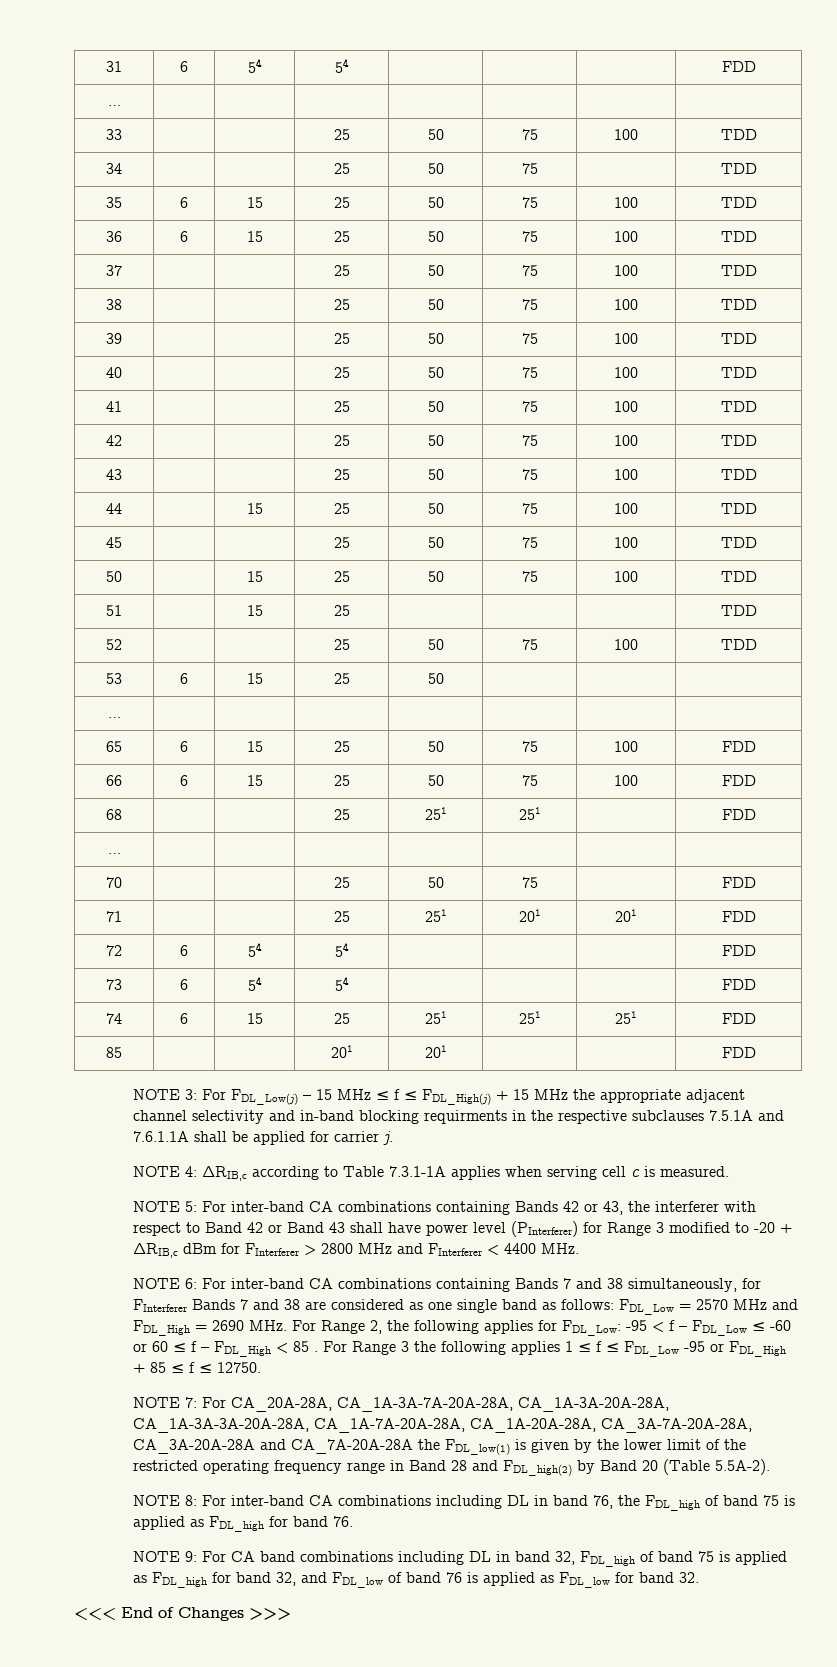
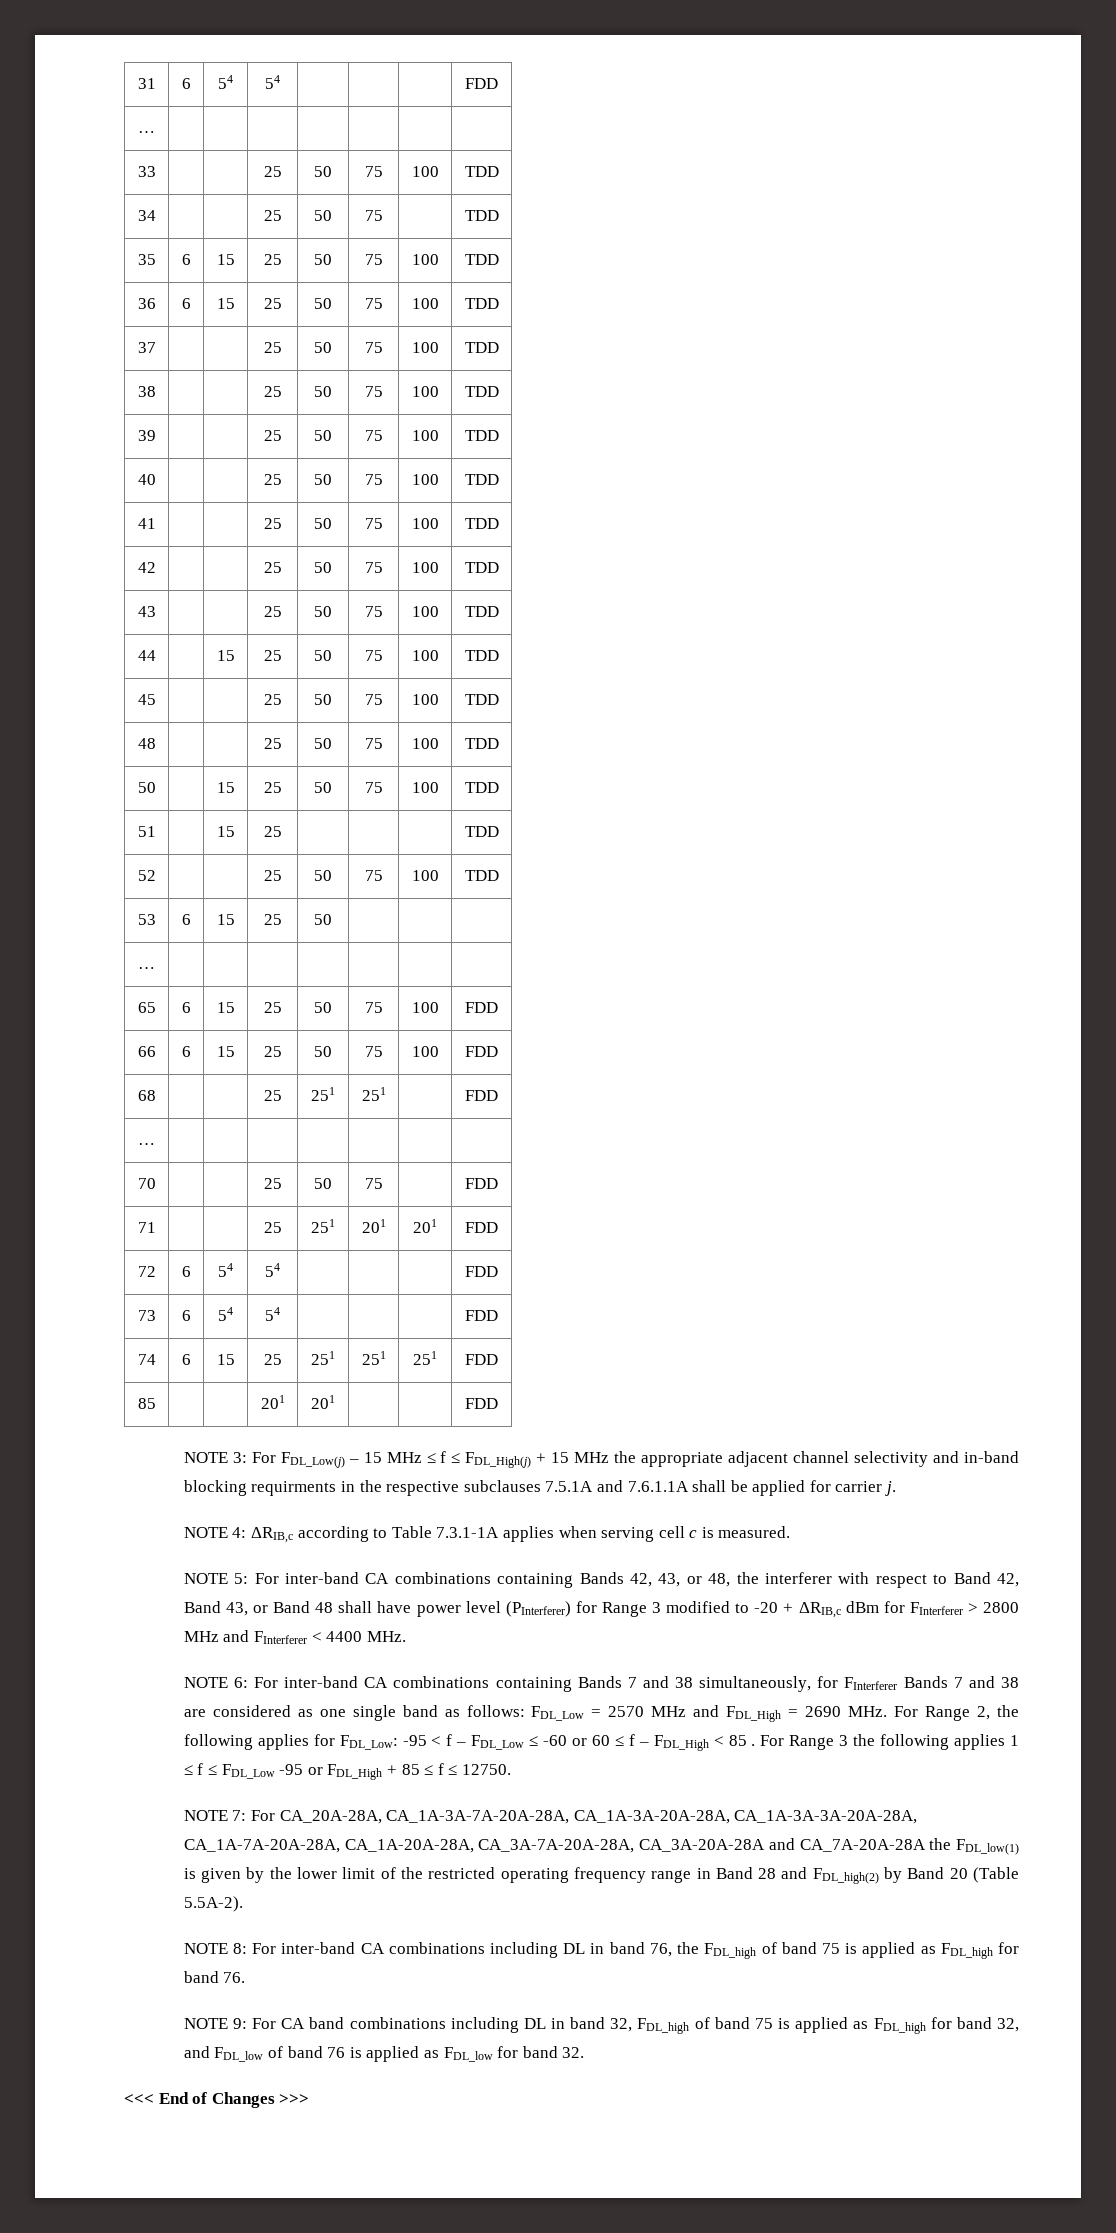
(757, 542) none -> [137,738,156,749] [263,738,282,749] [314,738,332,749] [364,738,383,749] [411,738,439,749] [464,738,499,749] // 48 | | | 25 | 50 | 75 | 100 | TDD
[563,1201,624,1215] 42 or 43, -> [630,1573,731,1587] 42, 43, or 48,
[247,1222,264,1233] 42 -> [997,1573,1020,1587] [183,1601,248,1616] 42, Band 43,
[329,1222,346,1233] 43 -> [315,1602,334,1613] 48

